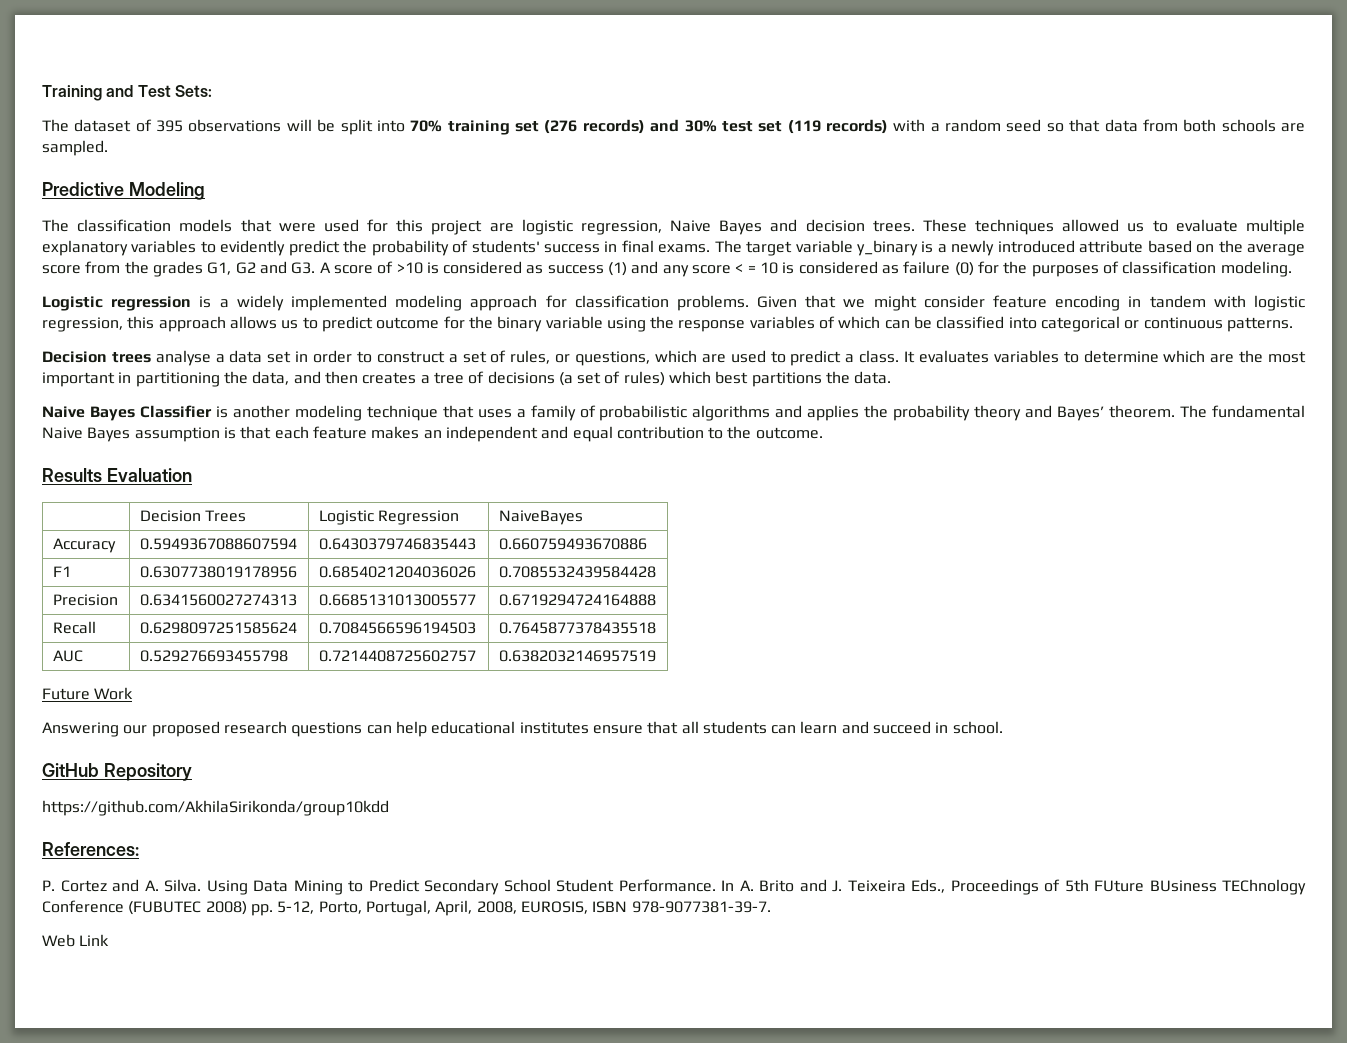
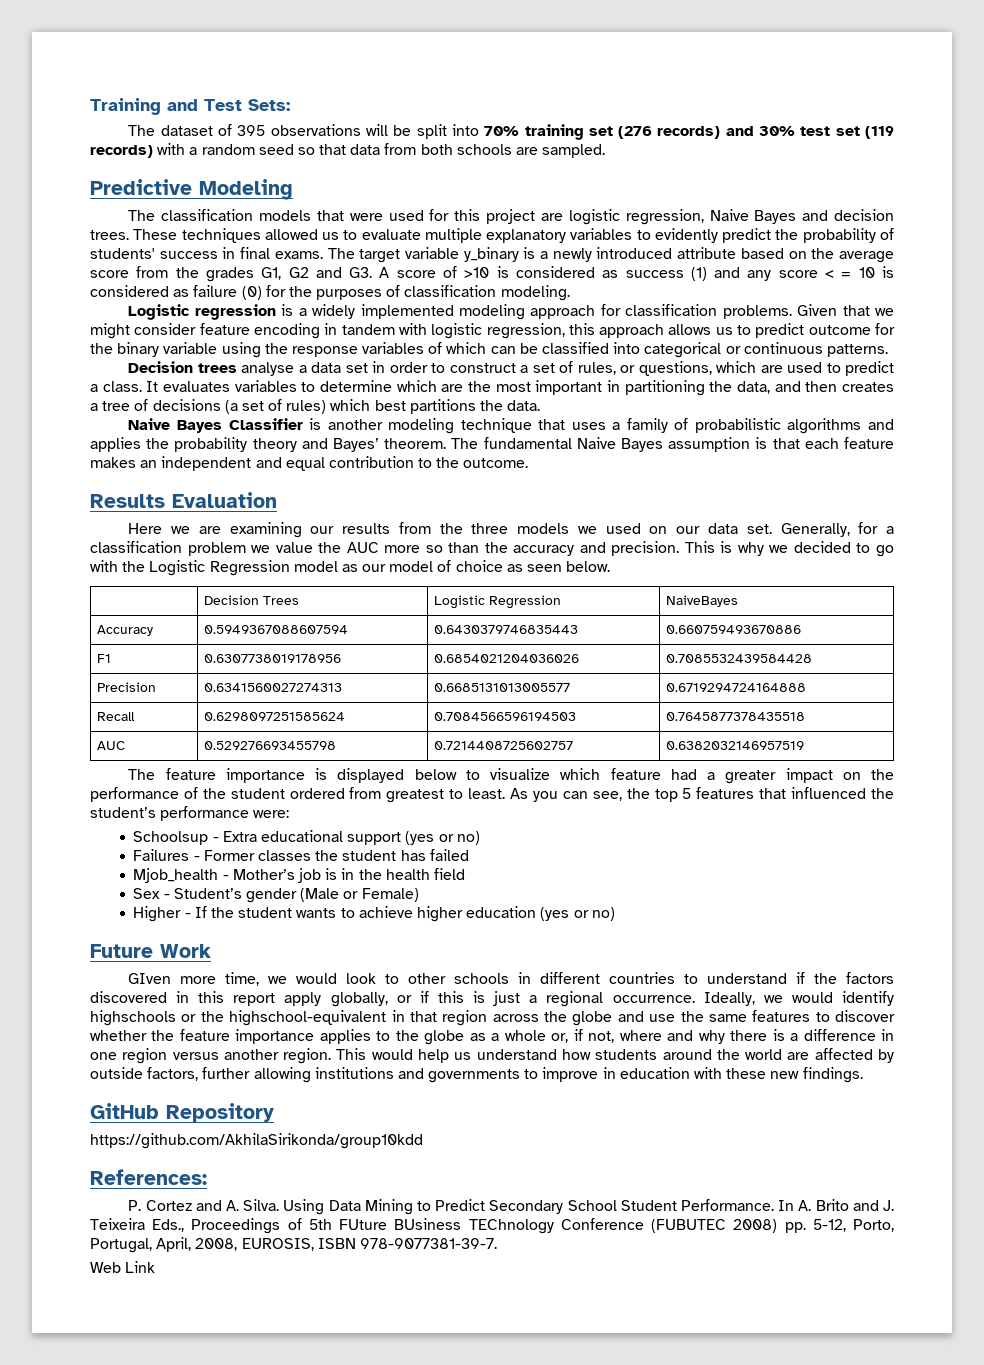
(192, 475) none -> [128,522,895,538] [90,541,894,557] [90,560,611,576] // Here we are examining our results from the three models we used on our data set. Generally, for a classification problem we value the AUC more so than the accuracy and precision. This is why we decided to go with the Logistic Regression model as our model of choice as seen below.
[42,687,134,700] [42,721,1003,737] Future Work // Answering our proposed research questions can help educational institutes ensure that all students can learn and succeed in school. -> [128,768,895,784] [90,787,895,803] [90,806,290,821] [133,830,480,845] [133,849,469,861] [133,868,465,883] [133,888,419,903] [133,906,615,922] [90,944,211,958] [128,972,894,986] [90,991,895,1007] [90,1010,895,1026] [90,1029,895,1045] [90,1048,894,1064] [90,1067,863,1083] The feature importance is displayed below to visualize which feature had a greater impact on the performance of the student ordered from greatest to least. As you can see, the top 5 features that influenced the student’s performance were: // Schoolsup - Extra educational support (yes or no) // Failures - Former classes the student has failed // Mjob_health - Mother’s job is in the health field // Sex - Student’s gender (Male or Female) // Higher - If the student wants to achieve higher education (yes or no) // Future Work // GIven more time, we would look to other schools in different countries to understand if the factors discovered in this report apply globally, or if this is just a regional occurrence. Ideally, we would identify highschools or the highschool-equivalent in that region across the globe and use the same features to discover whether the feature importance applies to the globe as a whole or, if not, where and why there is a difference in one region versus another region. This would help us understand how students around the world are affected by outside factors, further allowing institutions and governments to improve in education with these new findings.

